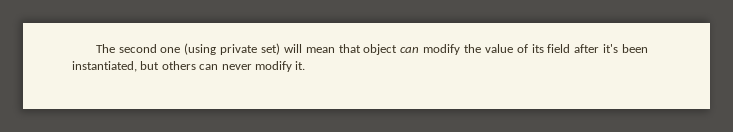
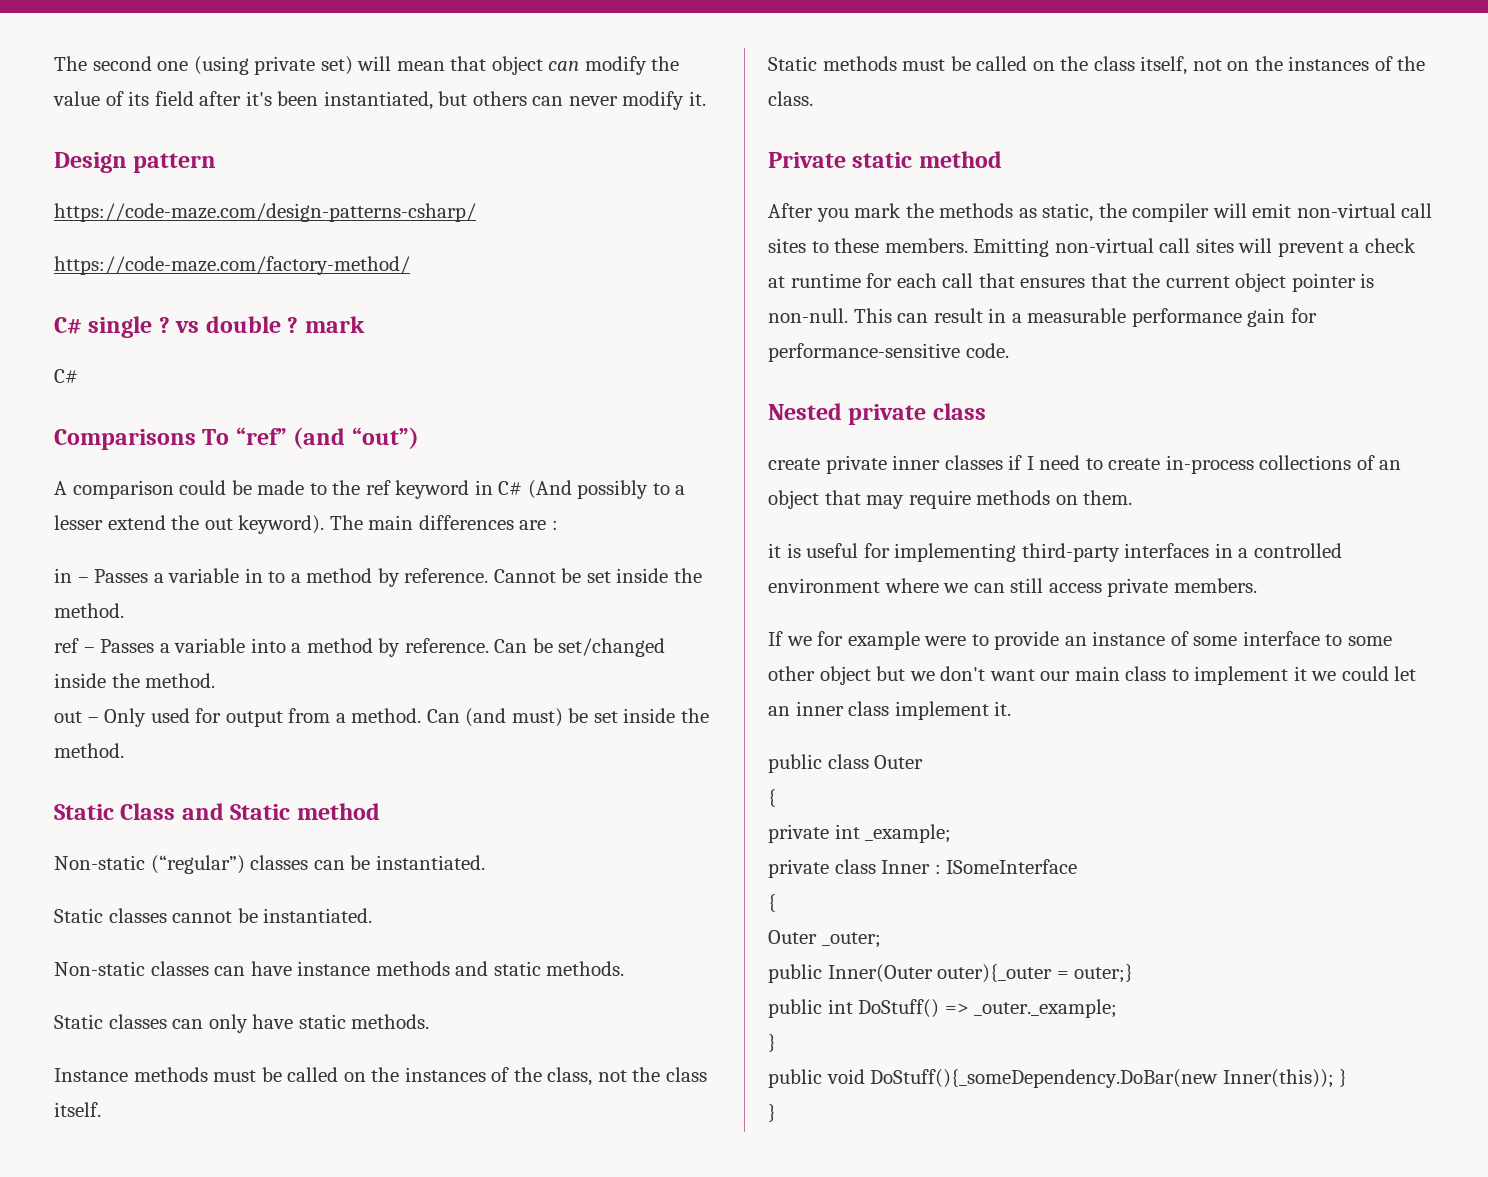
(306, 65) none -> [54,152,217,173] [54,203,476,222] [54,256,410,275] [54,316,365,338] [54,369,78,383] [54,427,419,450] [54,480,686,499] [54,515,558,534] [54,568,703,587] [54,603,124,618] [54,638,666,657] [54,673,216,688] [54,708,710,727] [54,743,124,758] [54,803,380,820] [54,855,485,874] [54,908,373,923] [54,961,625,976] [54,1014,430,1033] [54,1067,707,1086] [54,1102,101,1117] [768,56,1426,75] [768,91,813,106] [768,151,1002,168] [768,203,1433,222] [768,238,1416,257] [768,273,1375,292] [768,308,1317,327] [768,343,1009,362] [768,403,986,425] [768,455,1402,474] [768,490,1133,509] [768,543,1342,562] [768,578,1257,597] [768,631,1392,650] [768,666,1417,685] [768,701,1012,720] [768,754,924,773] [768,789,776,807] [768,824,952,843] [768,859,1078,878] [768,894,776,912] [768,930,881,948] [768,964,1134,983] [768,999,1118,1018] [768,1034,776,1052] [768,1069,1348,1088] [768,1104,776,1122] // Design pattern // https://code-maze.com/design-patterns-csharp/ // https://code-maze.com/factory-method/ // C# single ? vs double ? mark // C# // Comparisons To “ref” (and “out”) // A comparison could be made to the ref keyword in C# (And possibly to a lesser extend the out keyword). The main differences are : // in – Passes a variable in to a method by reference. Cannot be set inside the method. // ref – Passes a variable into a method by reference. Can be set/changed inside the method. // out – Only used for output from a method. Can (and must) be set inside the method. // Static Class and Static method // Non-static (“regular”) classes can be instantiated. // Static classes cannot be instantiated. // Non-static classes can have instance methods and static methods. // Static classes can only have static methods. // Instance methods must be called on the instances of the class, not the class itself. // Static methods must be called on the class itself, not on the instances of the class. // Private static method // After you mark the methods as static, the compiler will emit non-virtual call sites to these members. Emitting non-virtual call sites will prevent a check at runtime for each call that ensures that the current object pointer is non-null. This can result in a measurable performance gain for performance-sensitive code. // Nested private class // create private inner classes if I need to create in-process collections of an object that may require methods on them. // it is useful for implementing third-party interfaces in a controlled environment where we can still access private members. // If we for example were to provide an instance of some interface to some other object but we don't want our main class to implement it we could let an inner class implement it. // public class Outer // { // private int _example; // private class Inner : ISomeInterface // { // Outer _outer; // public Inner(Outer outer){_outer = outer;} // public int DoStuff() => _outer._example; // } // public void DoStuff(){_someDependency.DoBar(new Inner(this)); } // }

